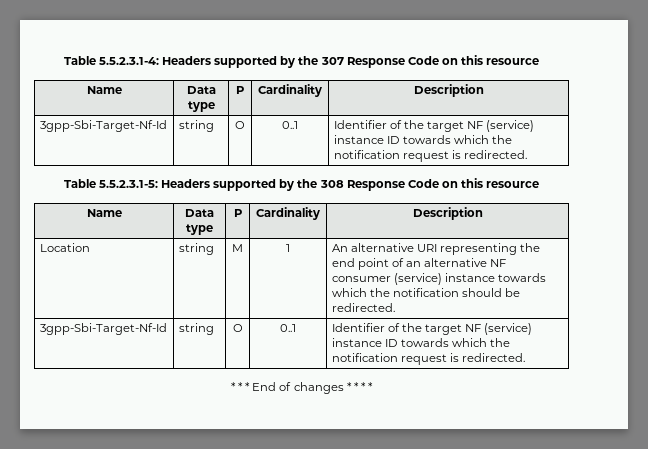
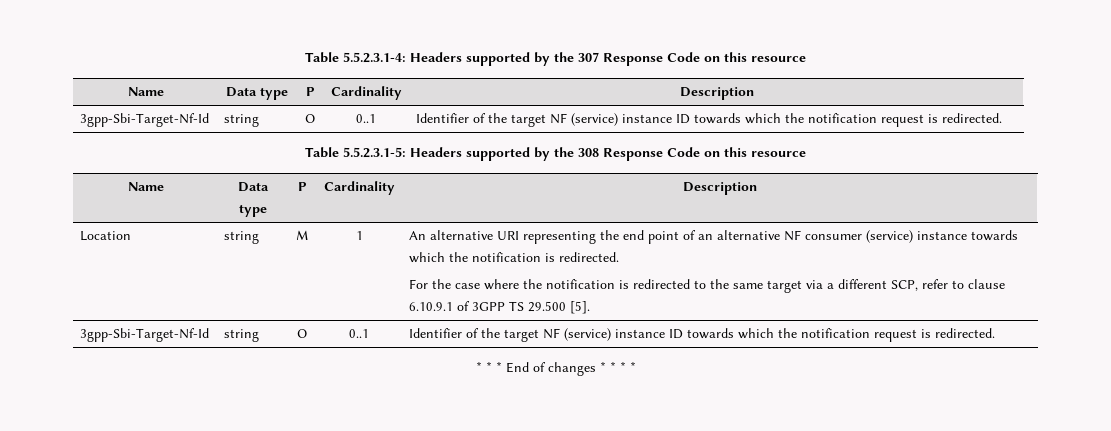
[462,288,521,297] [331,303,395,312] should be redirected. -> [545,252,620,262] [409,279,1006,293] [409,301,591,314] is redirected. // For the case where the notification is redirected to the same target via a different SCP, refer to clause 6.10.9.1 of 3GPP TS 29.500 [5].

